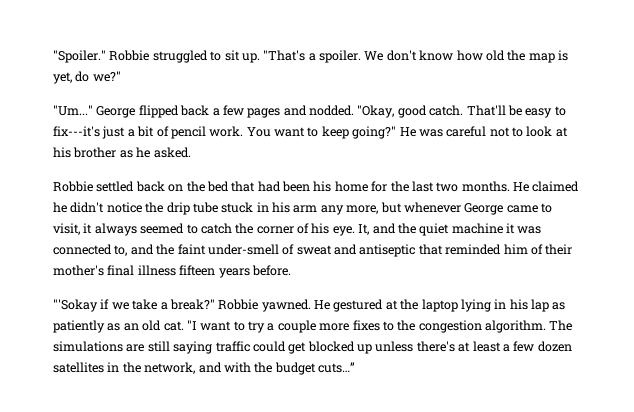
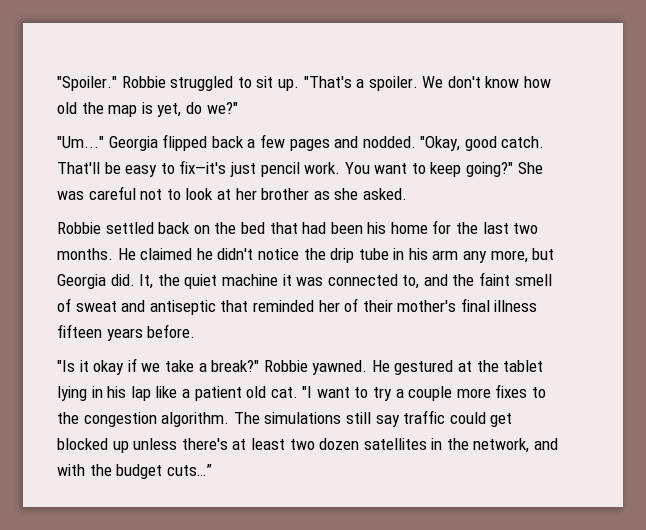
[96,106,136,118] George -> [108,136,158,151] Georgia
[53,126,169,139] fix---it's just a bit of -> [179,160,256,177] fix—it's just
[399,127,416,137] He -> [517,162,543,174] She
[53,147,71,158] his -> [235,188,257,200] her
[136,147,151,158] he -> [334,188,359,200] she
[221,202,254,213] stuck -> (389, 254) none
[403,202,552,215] [53,223,396,236] whenever George came to visit, it always seemed to catch the corner of his eye. It, and -> [57,274,154,289] Georgia did. It,
[207,244,279,255] under-smell -> [514,274,552,286] smell
[503,244,528,254] him -> [318,300,340,312] her
[53,299,98,312] "'Sokay -> [57,360,125,375] "Is it okay
[421,299,458,312] laptop -> [503,360,544,372] tablet
[552,302,566,310] [53,320,139,333] as patiently as an -> [155,386,242,401] like a patient
[126,341,213,354] are still saying -> [345,412,400,427] still say
[502,341,535,352] a few -> [289,439,315,450] two

